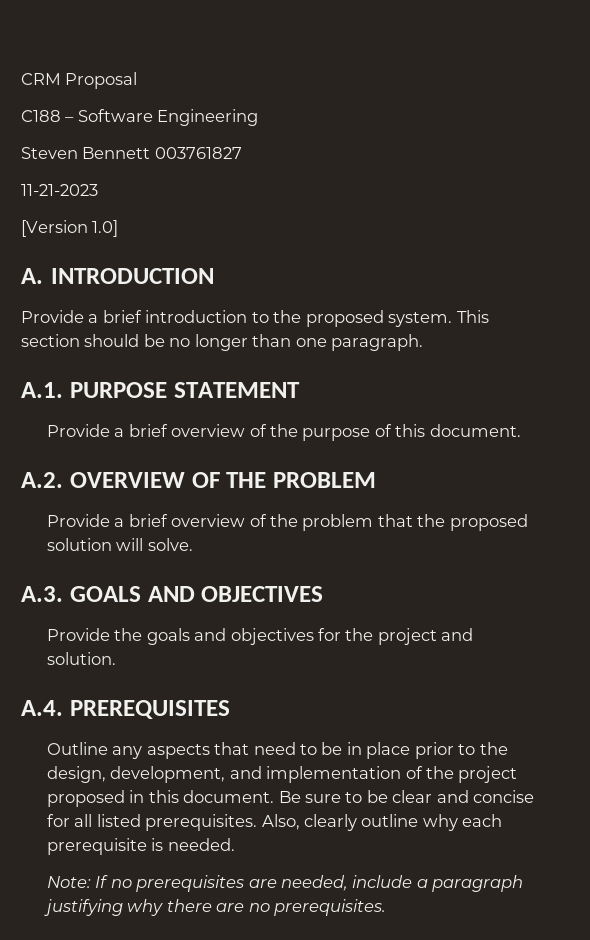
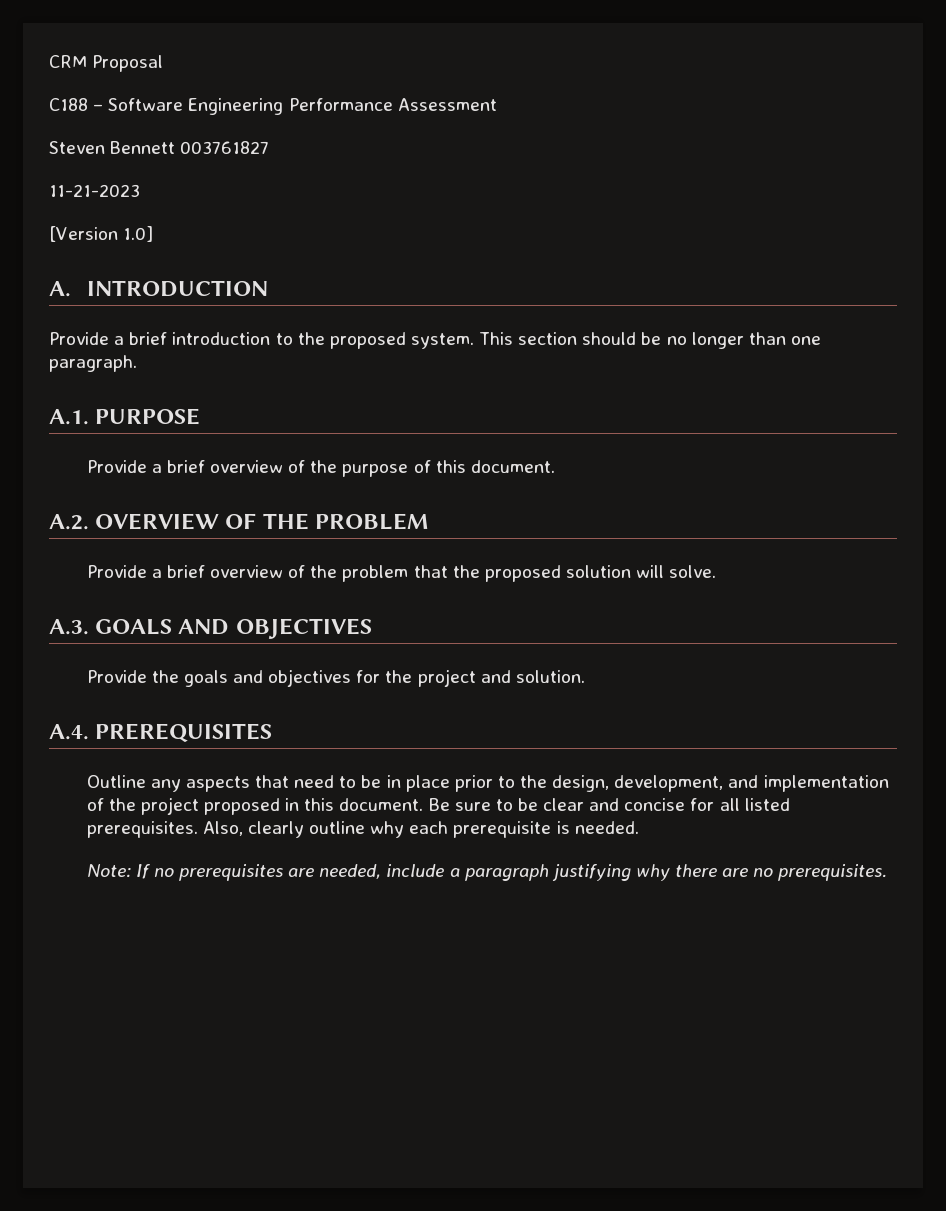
(259, 117) none -> [288,98,497,111] Performance Assessment
[173,382,300,398] STATEMENT -> (201, 416) none

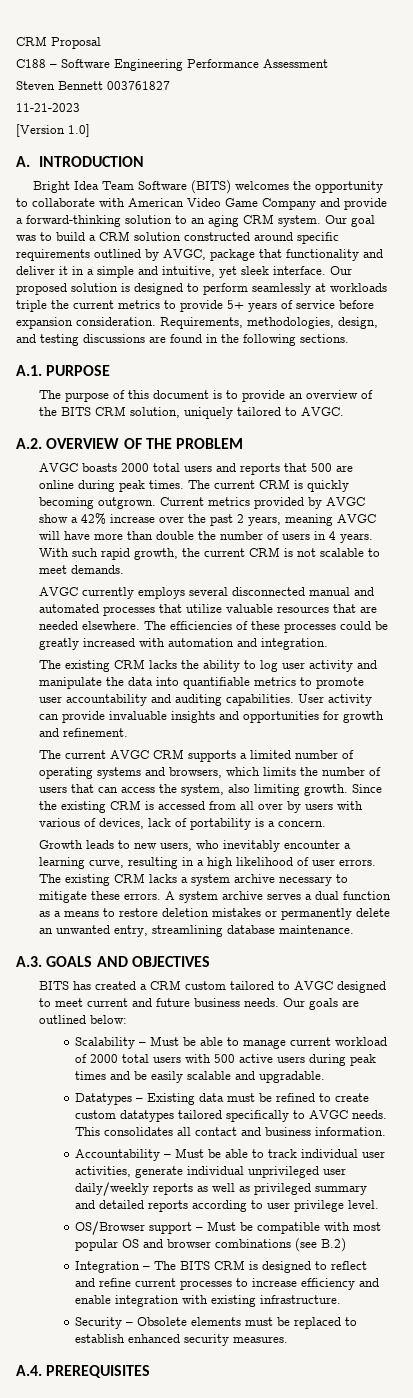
[49,332,821,349] [49,355,137,372] [49,408,201,425] [86,460,555,477] Provide a brief introduction to the proposed system. This section should be no longer than one paragraph. // A.1. PURPOSE // Provide a brief overview of the purpose of this document. -> [33,180,384,194] [16,198,387,210] [16,214,375,227] [16,231,339,244] [16,249,383,261] [16,266,352,278] [16,283,387,295] [16,300,374,312] [16,317,378,329] [16,334,349,346] [16,365,111,376] [38,390,373,402] [38,406,344,419] Bright Idea Team Software (BITS) welcomes the opportunity to collaborate with American Video Game Company and provide a forward-thinking solution to an aging CRM system. Our goal was to build a CRM solution constructed around specific requirements outlined by AVGC, package that functionality and deliver it in a simple and intuitive, yet sleek interface. Our proposed solution is designed to perform seamlessly at workloads triple the current metrics to provide 5+ years of service before expansion consideration. Requirements, methodologies, design, and testing discussions are found in the following sections. // A.1. PURPOSE // The purpose of this document is to provide an overview of the BITS CRM solution, uniquely tailored to AVGC.
[86,565,717,582] [49,618,372,639] [86,669,585,687] [49,723,273,743] [86,775,889,792] [86,797,790,815] [86,821,639,838] [86,864,888,881] Provide a brief overview of the problem that the proposed solution will solve. // A.3. GOALS AND OBJECTIVES // Provide the goals and objectives for the project and solution. // A.4. PREREQUISITES // Outline any aspects that need to be in place prior to the design, development, and implementation of the project proposed in this document. Be sure to be clear and concise for all listed prerequisites. Also, clearly outline why each prerequisite is needed. // Note: If no prerequisites are needed, include a paragraph justifying why there are no prerequisites. -> [38,463,353,475] [38,479,349,492] [38,497,365,509] [38,513,376,526] [38,531,373,543] [38,547,380,560] [38,565,124,574] [38,587,374,599] [38,604,377,616] [38,621,388,633] [38,638,328,650] [38,659,377,672] [38,677,364,689] [38,694,372,706] [38,711,384,723] [38,728,128,737] [38,749,354,762] [38,767,381,779] [38,784,382,796] [38,800,363,813] [38,818,326,830] [38,840,351,852] [38,857,376,869] [38,873,348,886] [38,891,391,903] [38,908,390,920] [38,925,354,937] [16,956,210,967] [38,980,386,993] [38,998,359,1010] [38,1015,127,1024] [75,1036,388,1049] [75,1054,377,1066] [75,1071,326,1083] [75,1093,370,1105] [75,1110,388,1122] [75,1127,387,1136] [75,1148,386,1161] [75,1166,347,1178] [75,1182,368,1196] [75,1200,380,1212] [75,1221,382,1235] [75,1238,347,1252] [75,1260,368,1273] [75,1278,380,1290] [75,1295,342,1307] [75,1317,358,1329] [75,1334,289,1346] [16,1365,151,1378] AVGC boasts 2000 total users and reports that 500 are online during peak times. The current CRM is quickly becoming outgrown. Current metrics provided by AVGC show a 42% increase over the past 2 years, meaning AVGC will have more than double the number of users in 4 years. With such rapid growth, the current CRM is not scalable to meet demands. // AVGC currently employs several disconnected manual and automated processes that utilize valuable resources that are needed elsewhere. The efficiencies of these processes could be greatly increased with automation and integration. // The existing CRM lacks the ability to log user activity and manipulate the data into quantifiable metrics to promote user accountability and auditing capabilities. User activity can provide invaluable insights and opportunities for growth and refinement. // The current AVGC CRM supports a limited number of operating systems and browsers, which limits the number of users that can access the system, also limiting growth. Since the existing CRM is accessed from all over by users with various of devices, lack of portability is a concern. // Growth leads to new users, who inevitably encounter a learning curve, resulting in a high likelihood of user errors. The existing CRM lacks a system archive necessary to mitigate these errors. A system archive serves a dual function as a means to restore deletion mistakes or permanently delete an unwanted entry, streamlining database maintenance. // A.3. GOALS AND OBJECTIVES // BITS has created a CRM custom tailored to AVGC designed to meet current and future business needs. Our goals are outlined below: // Scalability – Must be able to manage current workload of 2000 total users with 500 active users during peak times and be easily scalable and upgradable. // Datatypes – Existing data must be refined to create custom datatypes tailored specifically to AVGC needs. This consolidates all contact and business information. // Accountability – Must be able to track individual user activities, generate individual unprivileged user daily/weekly reports as well as privileged summary and detailed reports according to user privilege level. // OS/Browser support – Must be compatible with most popular OS and browser combinations (see B.2) // Integration – The BITS CRM is designed to reflect and refine current processes to increase efficiency and enable integration with existing infrastructure. // Security – Obsolete elements must be replaced to establish enhanced security measures. // A.4. PREREQUISITES

